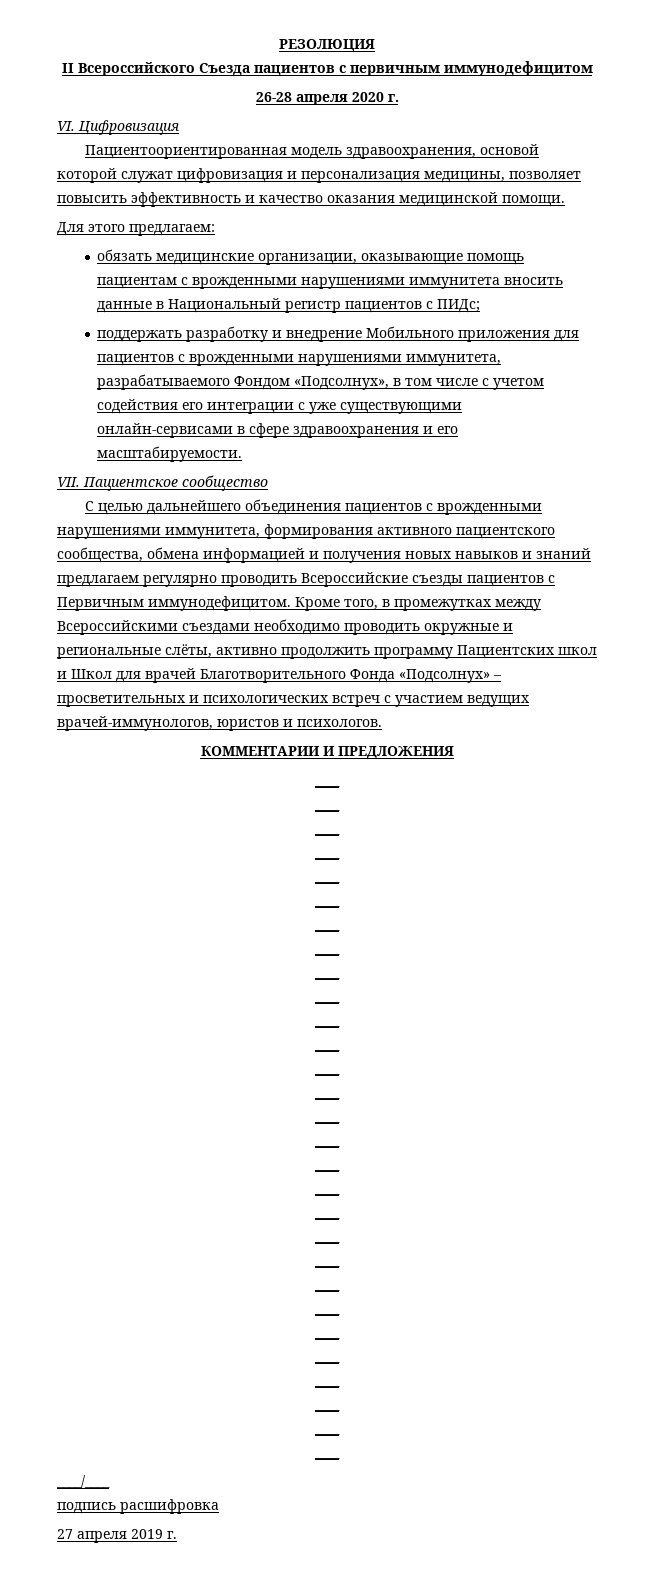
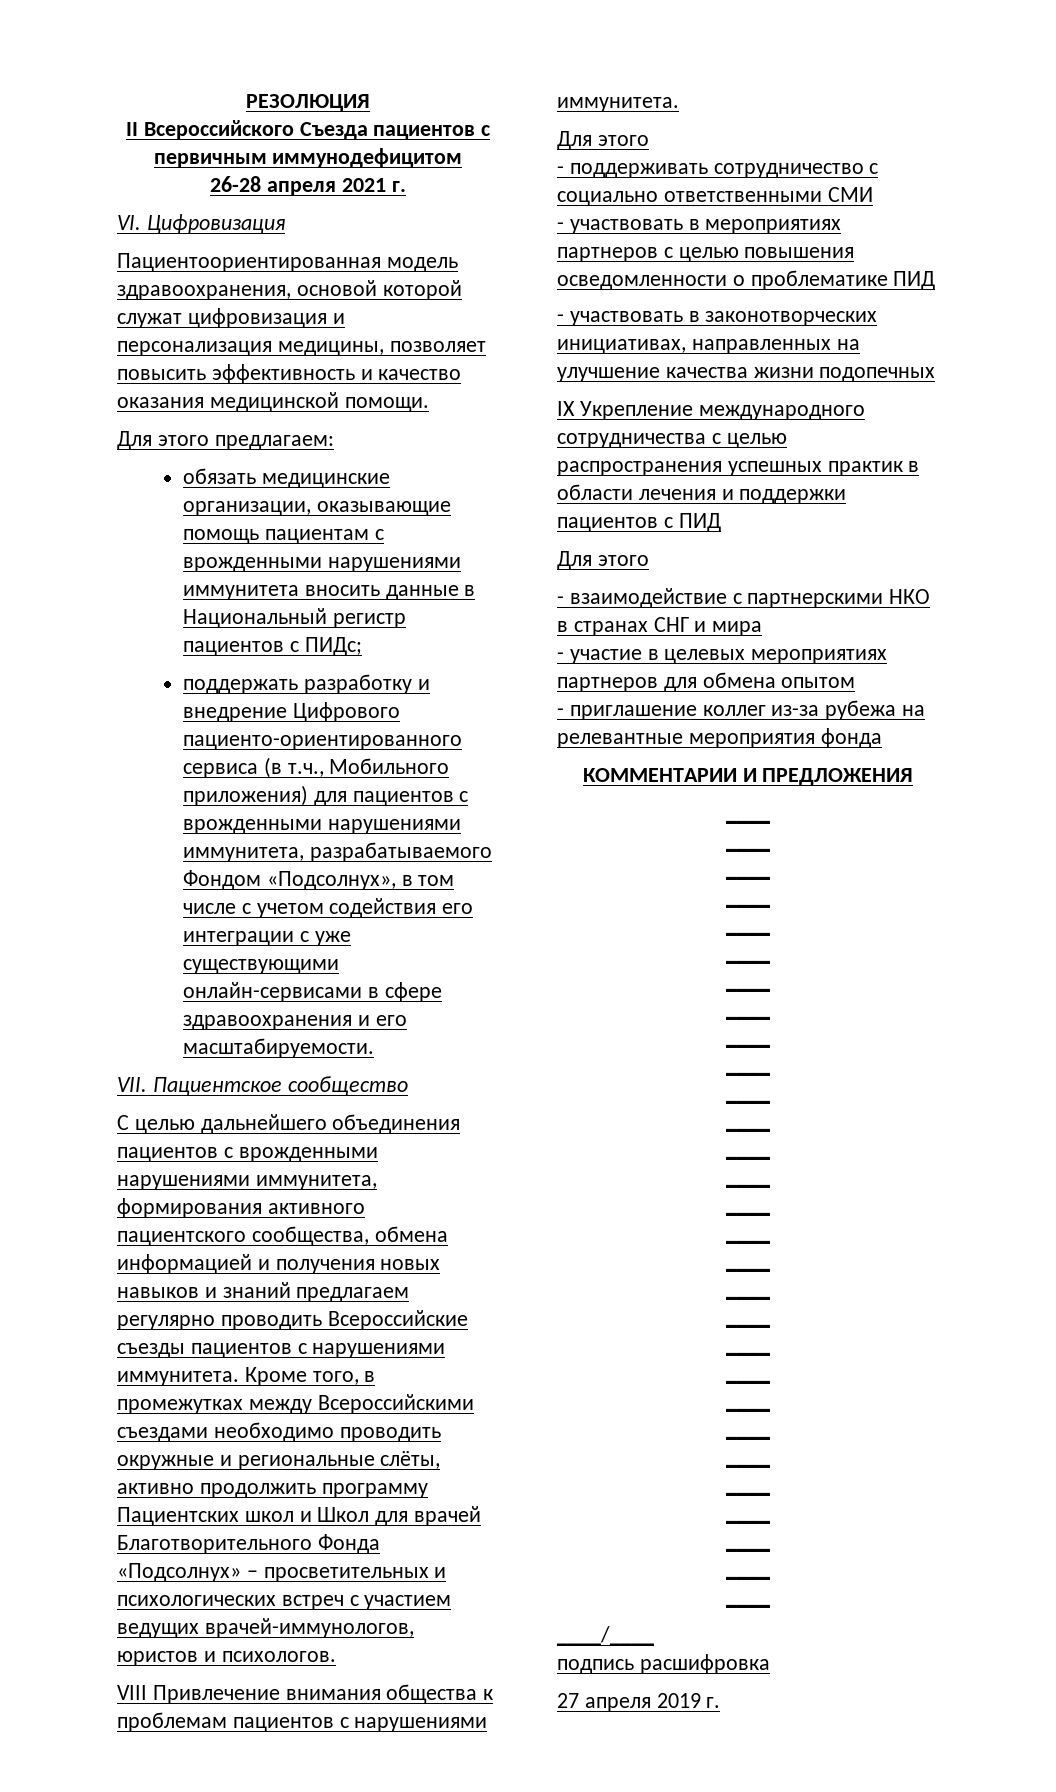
[351,92,384,102] 2020 -> [341,178,386,192] 2021
[366,326,551,342] Мобильного приложения -> [292,702,400,722] [183,735,463,750] [183,757,450,778] [183,785,309,806] Цифрового пациенто-ориентированного сервиса (в т.ч., Мобильного приложения)
[57,596,291,611] Первичным иммунодефицитом. -> [312,1343,446,1358] [117,1371,239,1386] нарушениями иммунитета.
(382, 723) none -> [117,1684,494,1704] [117,1712,488,1732] [557,97,679,112] [557,131,649,150] [557,163,879,178] [557,187,873,206] [557,219,842,234] [557,247,855,262] [557,270,936,290] [557,311,878,326] [557,339,860,354] [557,367,936,382] [557,401,865,420] [557,433,787,448] [557,461,920,476] [557,484,847,504] [557,513,721,532] [557,551,649,570] [557,588,931,608] [557,617,763,636] [557,649,888,664] [557,672,856,692] [557,700,926,720] [557,728,882,748] // VIII Привлечение внимания общества к проблемам пациентов с нарушениями иммунитета. // Для этого // - поддерживать сотрудничество с социально ответственными СМИ // - участвовать в мероприятиях партнеров с целью повышения осведомленности о проблематике ПИД // - участвовать в законотворческих инициативах, направленных на улучшение качества жизни подопечных // IX Укрепление международного сотрудничества с целью распространения успешных практик в области лечения и поддержки пациентов с ПИД // Для этого // - взаимодействие с партнерскими НКО в странах СНГ и мира // - участие в целевых мероприятиях партнеров для обмена опытом // - приглашение коллег из-за рубежа на релевантные мероприятия фонда

